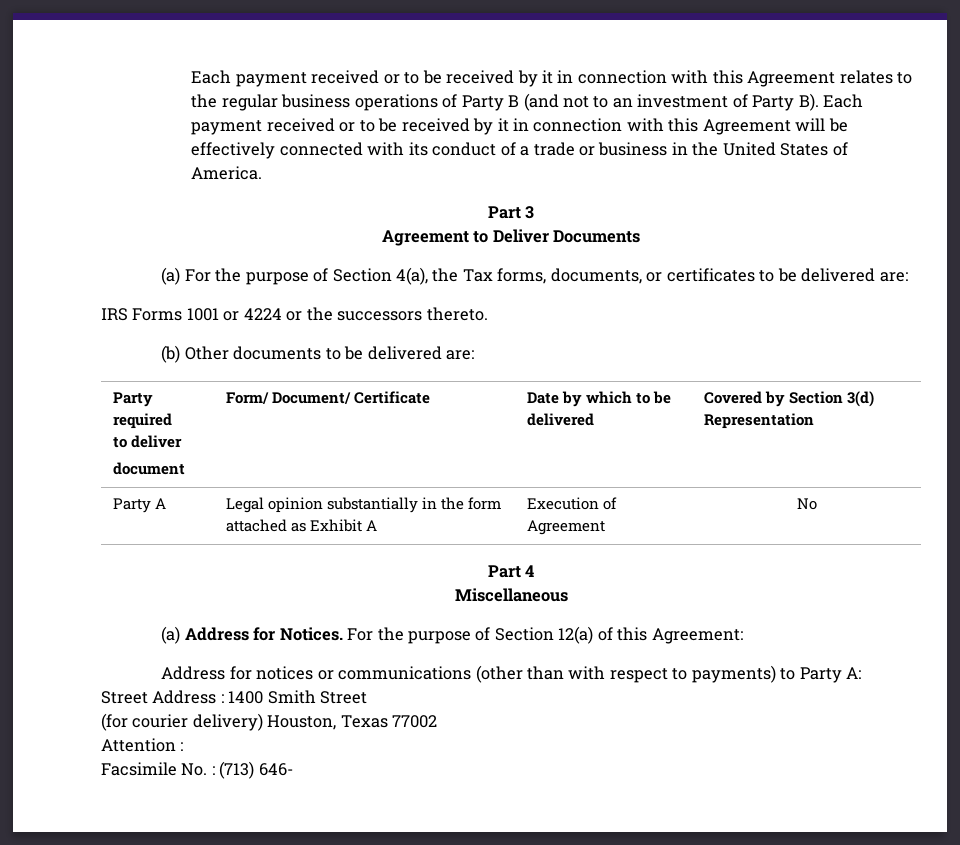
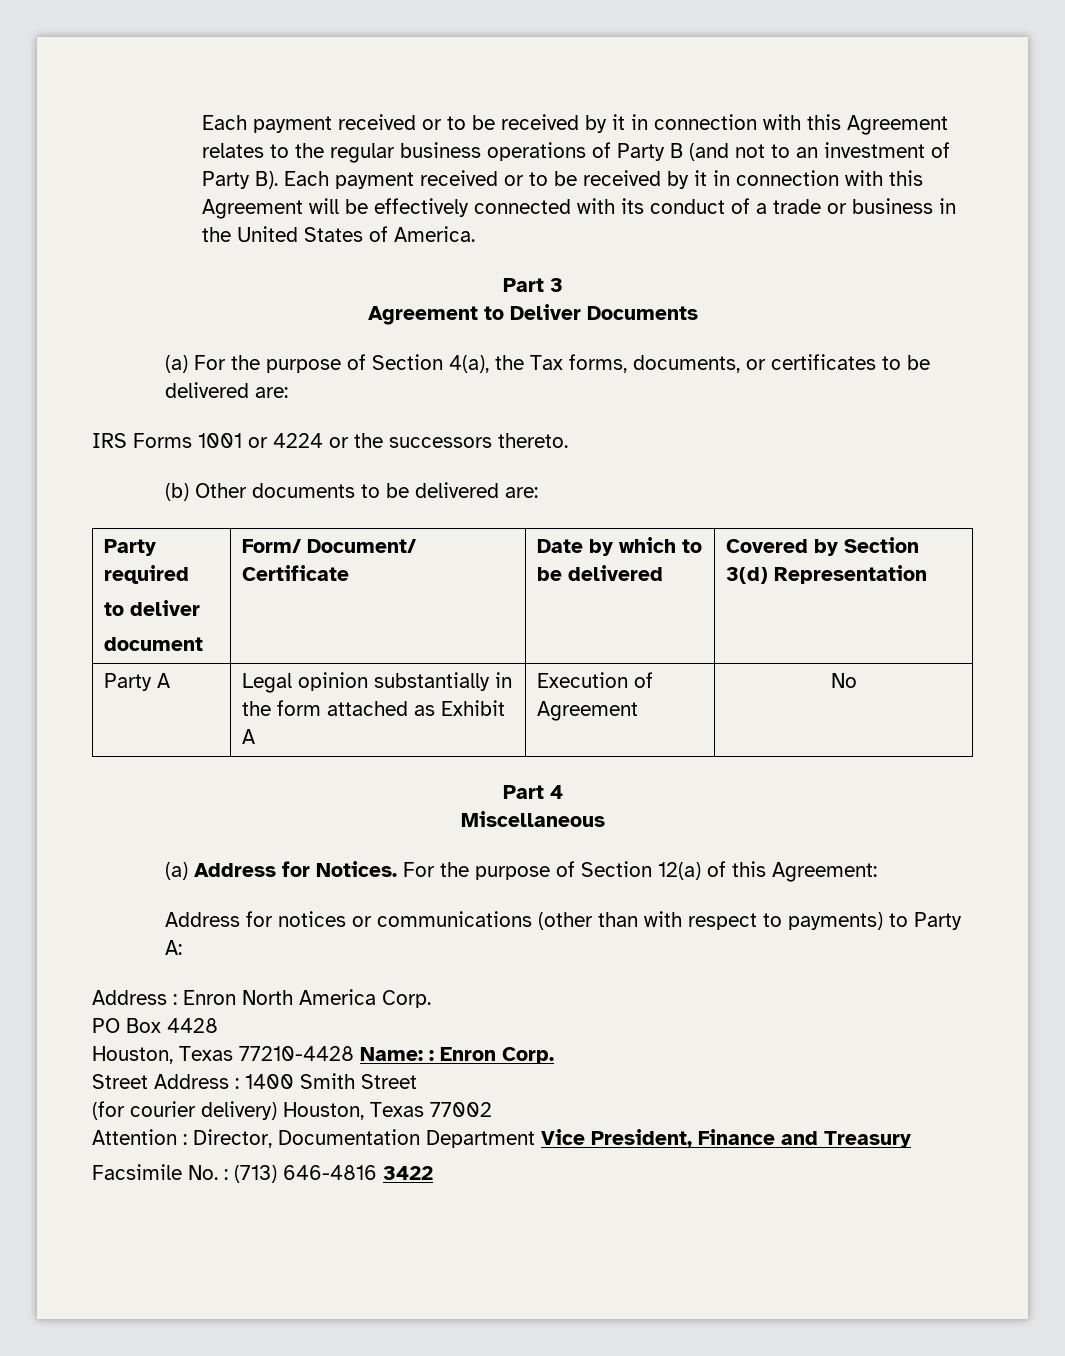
(862, 673) none -> [92,989,431,1008] [92,1018,218,1033] [92,1046,554,1064] // Address : Enron North America Corp. // PO Box 4428 // Houston, Texas 77210-4428 Name: : Enron Corp.
(184, 746) none -> [193,1129,911,1148] Director, Documentation Department Vice President, Finance and Treasury
[258,763,293,776] 646- -> [283,1165,433,1180] 646-4816 3422

